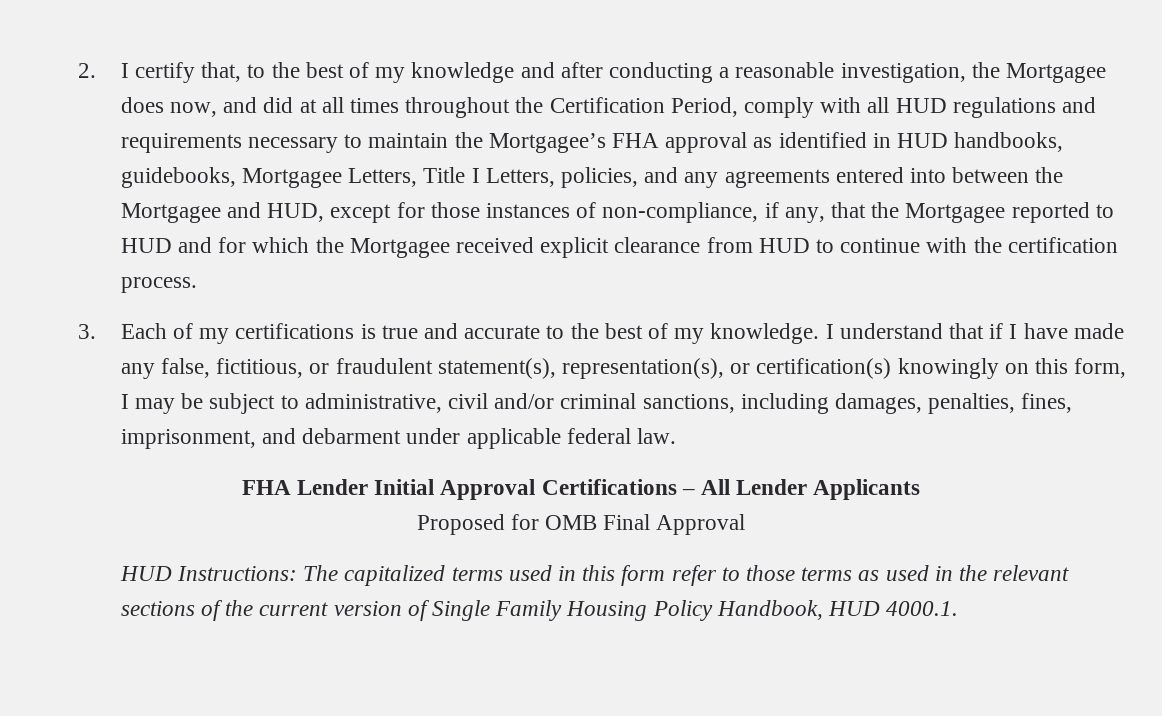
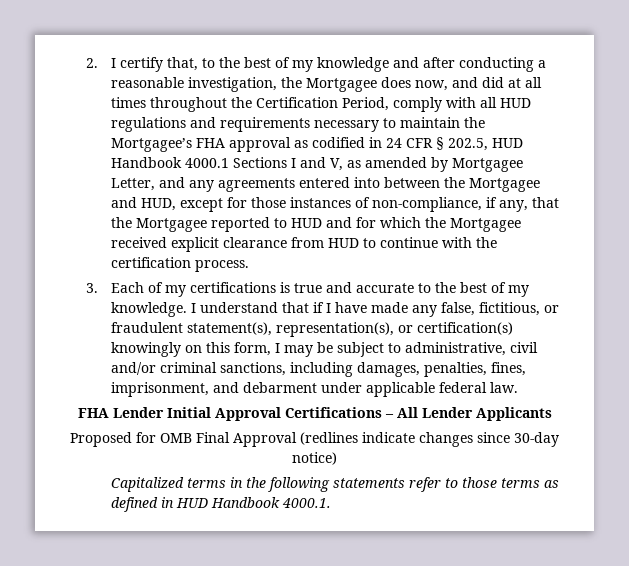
[778,132,1064,152] [120,167,638,188] identified in HUD handbooks, guidebooks, Mortgagee Letters, Title I Letters, policies, -> [312,137,524,151] [111,157,524,172] [111,178,156,191] codified in 24 CFR § 202.5, HUD Handbook 4000.1 Sections I and V, as amended by Mortgagee Letter,
[119,565,666,586] // HUD Instructions: The capitalized terms used in this form -> [300,432,559,447] [292,452,337,465] [111,477,406,492] (redlines indicate changes since 30-day notice) // Capitalized terms in the following statements
[885,565,1070,581] [120,600,880,621] used in the relevant sections of the current version of Single Family Housing Policy Handbook, HUD -> [111,497,281,512] defined in HUD Handbook

